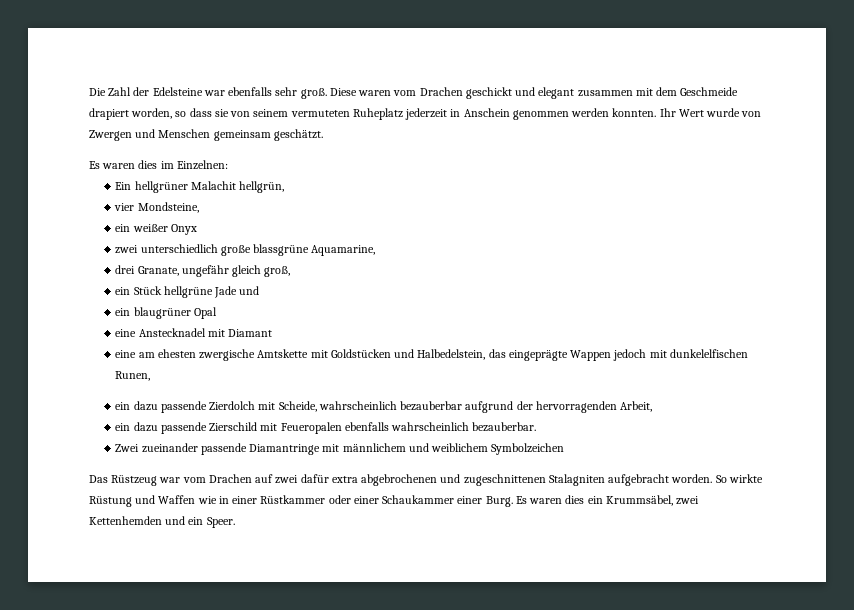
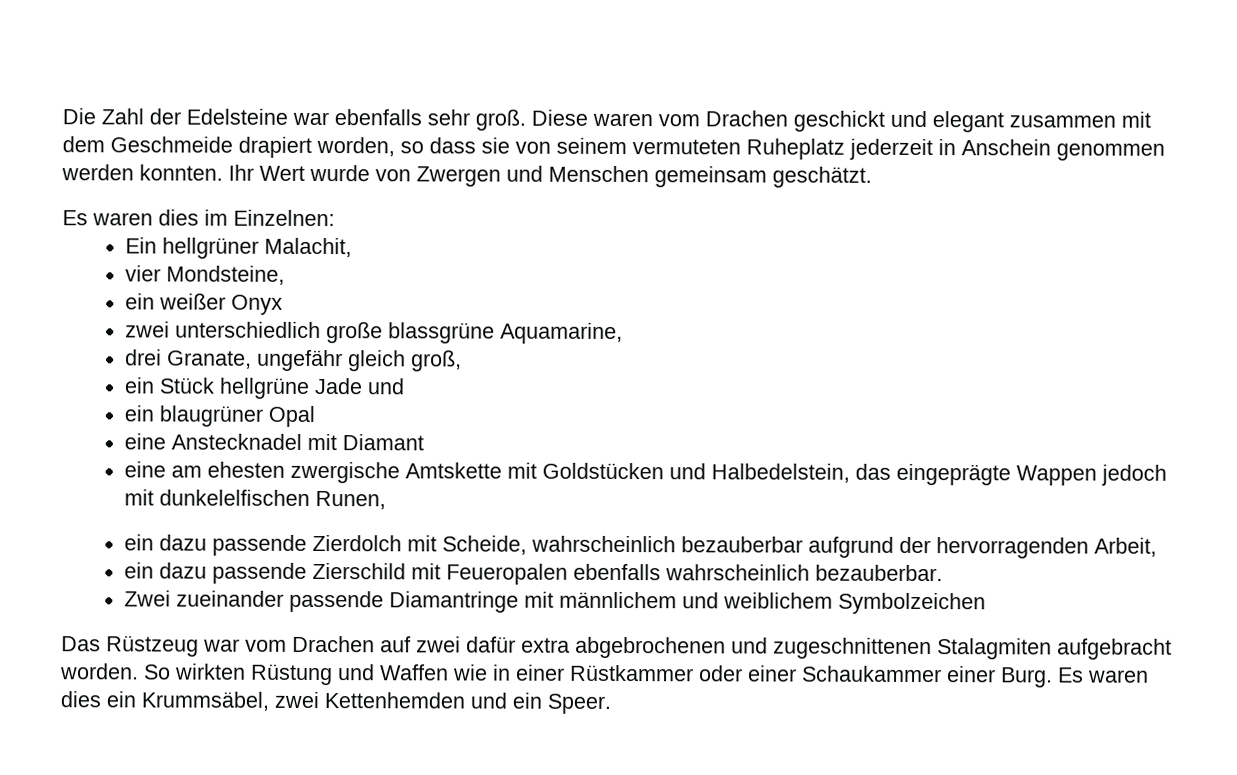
[190,181,285,193] Malachit hellgrün, -> [264,237,353,258] Malachit,
[548,474,605,486] Stalagniten -> [937,638,1052,660] Stalagmiten
[728,474,763,483] wirkte -> [175,663,246,680] wirkten

